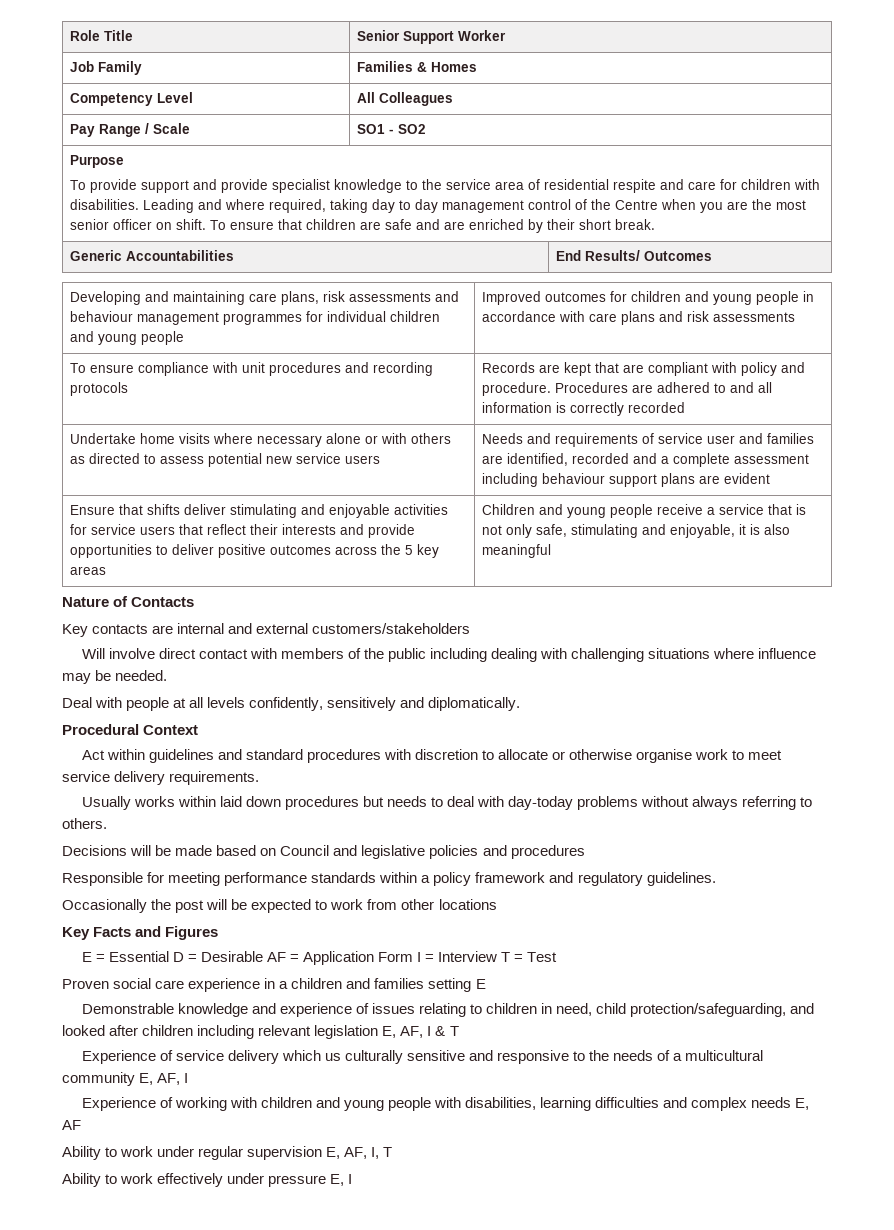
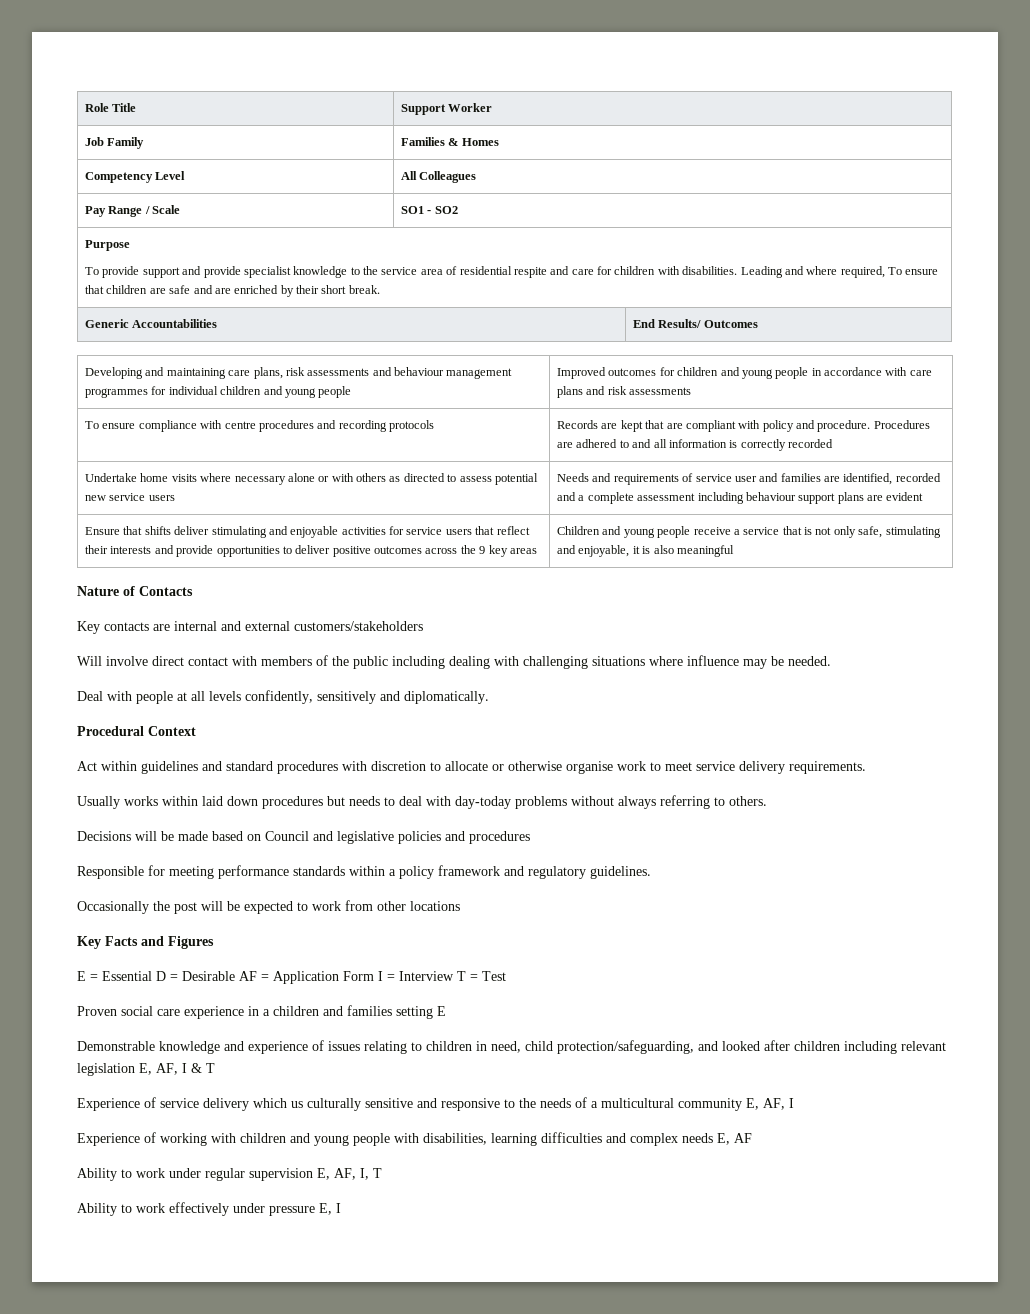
[356,30,400,41] Senior -> (137, 107) none
[329,199,806,213] [69,219,206,230] taking day to day management control of the Centre when you are the most senior officer on shift. -> (885, 272) none
[241,362,265,373] unit -> [224,421,256,429] centre
[404,545,413,555] 5 -> [479,546,486,554] 9

